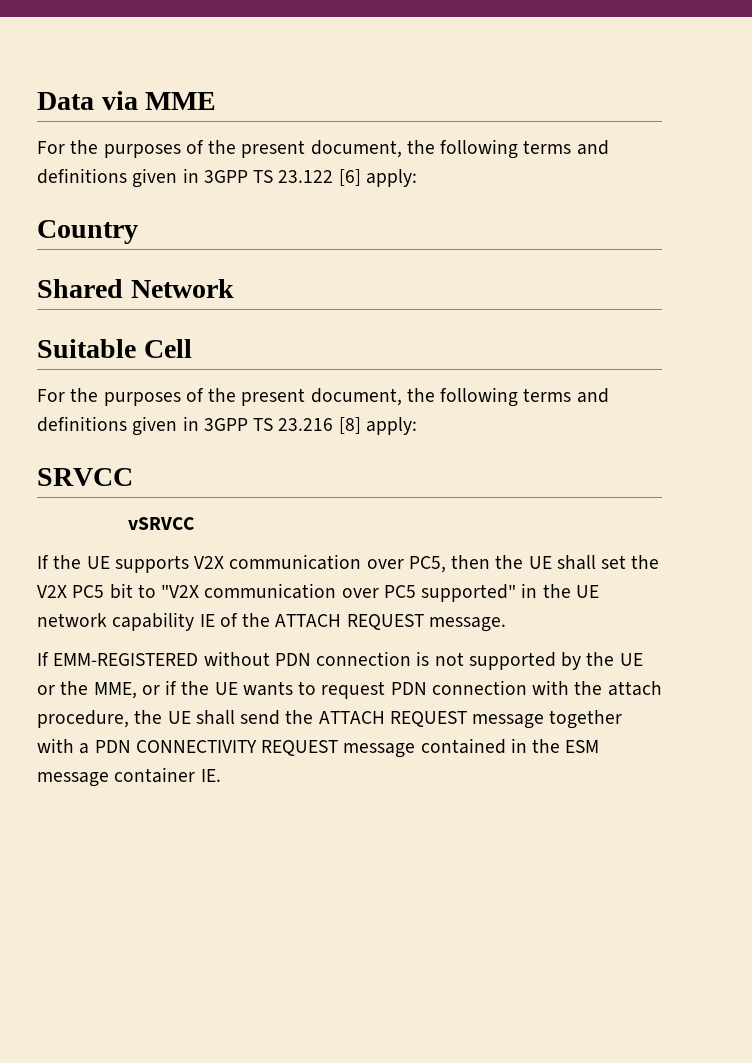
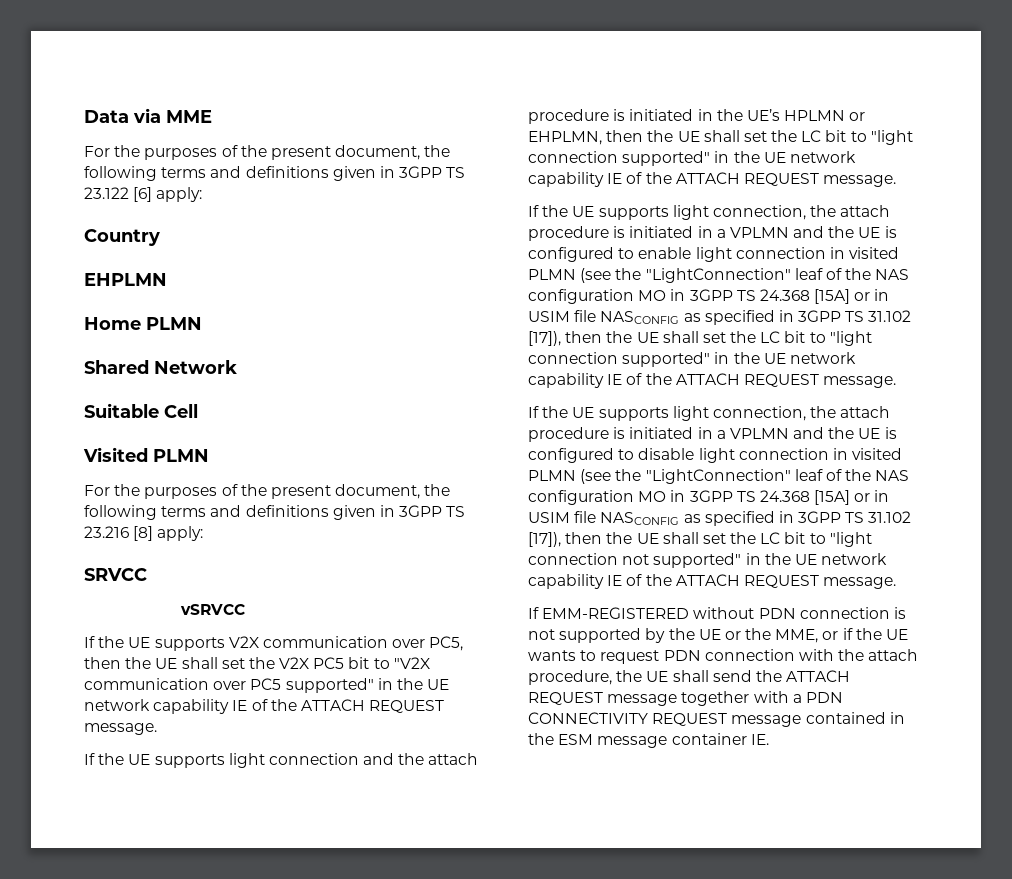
(138, 232) none -> [84,273,167,286] [84,317,202,330] // EHPLMN // Home PLMN
(192, 348) none -> [83,447,209,462] // Visited PLMN
(506, 624) none -> [84,753,479,768] [528,109,866,124] [528,130,913,145] [528,151,856,166] [528,172,897,187] [528,205,891,220] [528,226,897,241] [528,247,900,262] [528,268,910,283] [528,289,890,304] [528,310,912,325] [528,331,872,346] [528,352,856,367] [528,373,897,388] [528,406,891,421] [528,427,897,442] [528,448,903,463] [528,469,910,484] [528,490,890,505] [528,511,912,526] [528,532,872,547] [528,553,888,568] [528,574,897,589] // If the UE supports light connection and the attach procedure is initiated in the UE’s HPLMN or EHPLMN, then the UE shall set the LC bit to "light connection supported" in the UE network capability IE of the ATTACH REQUEST message. // If the UE supports light connection, the attach procedure is initiated in a VPLMN and the UE is configured to enable light connection in visited PLMN (see the "LightConnection" leaf of the NAS configuration MO in 3GPP TS 24.368 [15A] or in USIM file NASCONFIG as specified in 3GPP TS 31.102 [17]), then the UE shall set the LC bit to "light connection supported" in the UE network capability IE of the ATTACH REQUEST message. // If the UE supports light connection, the attach procedure is initiated in a VPLMN and the UE is configured to disable light connection in visited PLMN (see the "LightConnection" leaf of the NAS configuration MO in 3GPP TS 24.368 [15A] or in USIM file NASCONFIG as specified in 3GPP TS 31.102 [17]), then the UE shall set the LC bit to "light connection not supported" in the UE network capability IE of the ATTACH REQUEST message.

